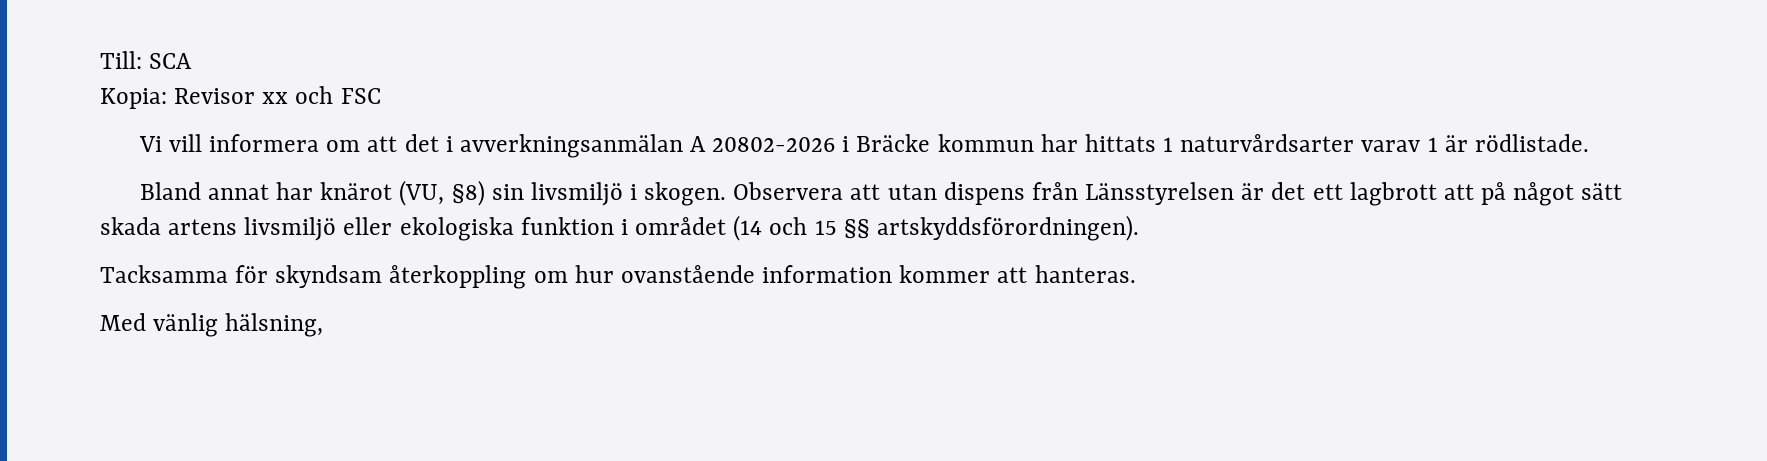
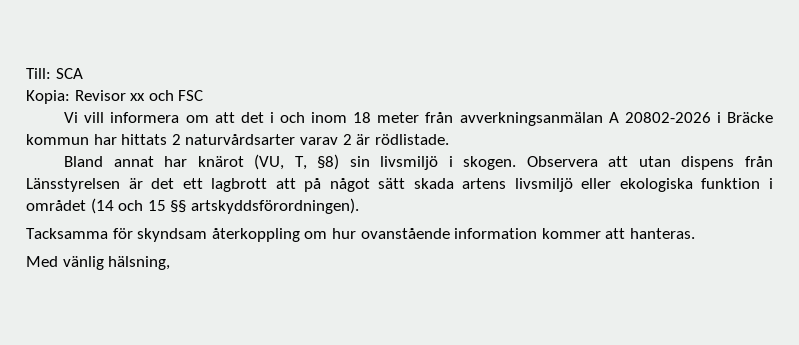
(453, 144) none -> [279,112,454,123] och inom 18 meter från
[1163,137,1174,152] 1 -> [171,134,181,145] 2
[1427,137,1438,152] 1 -> [342,134,352,145] 2
(445, 193) none -> [294,156,307,170] T,

